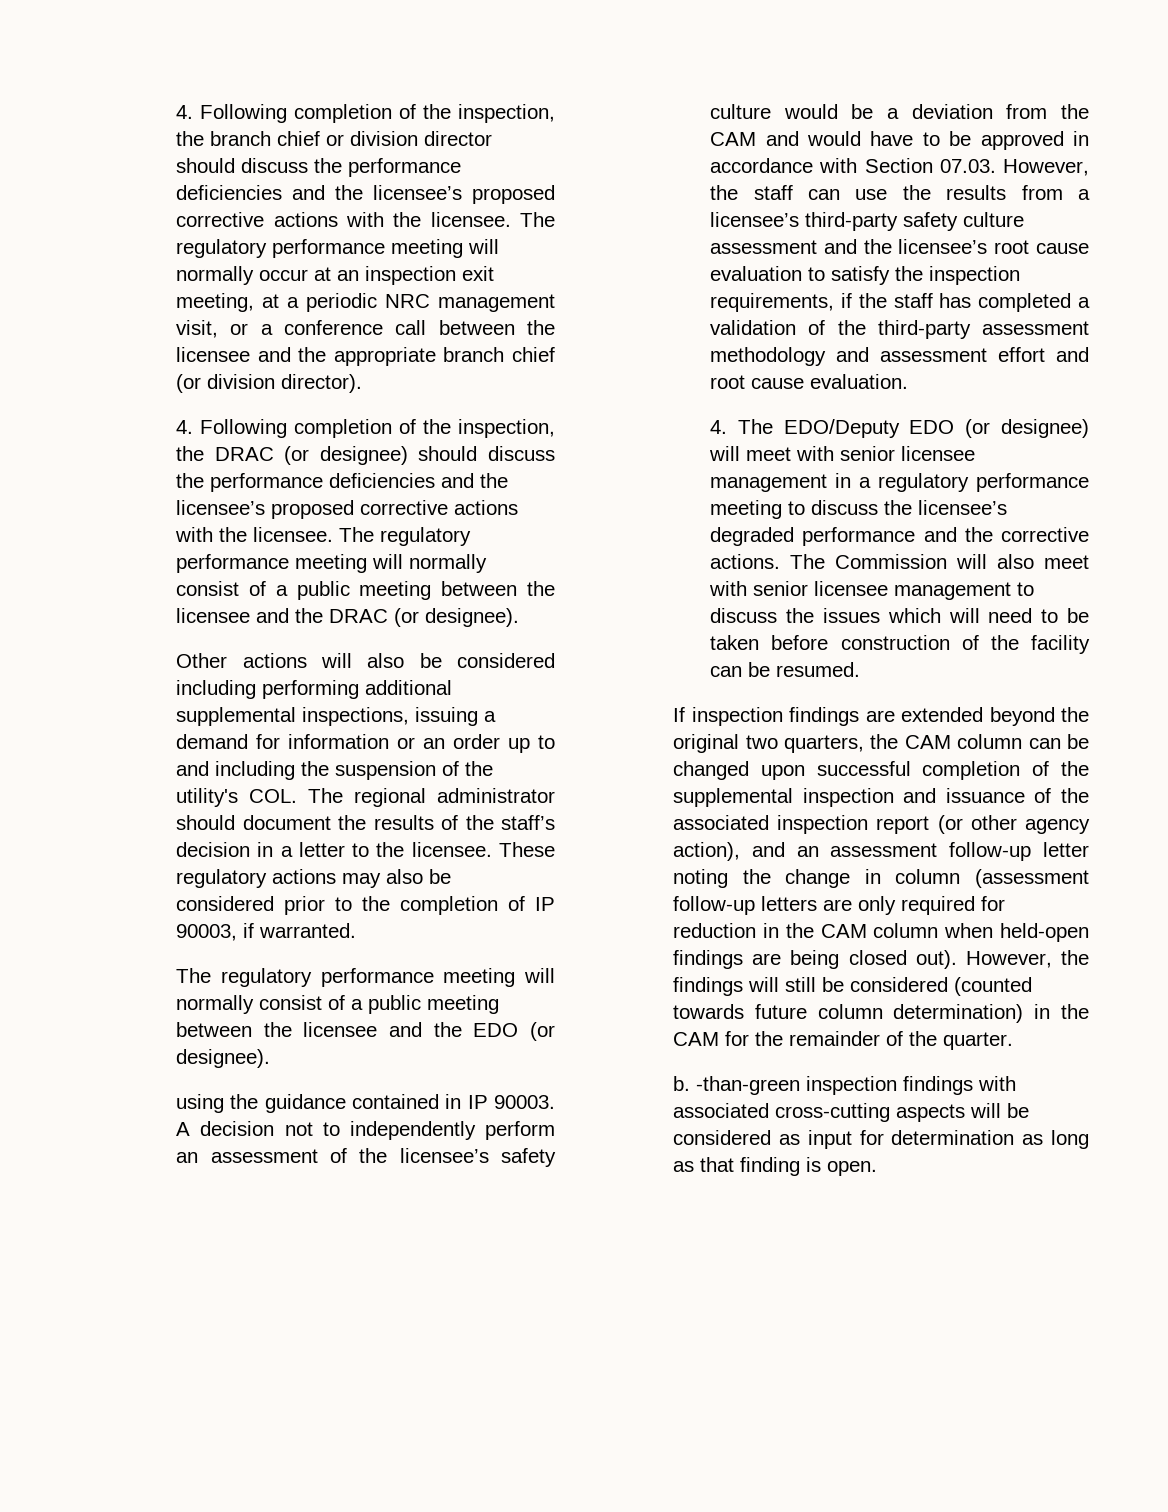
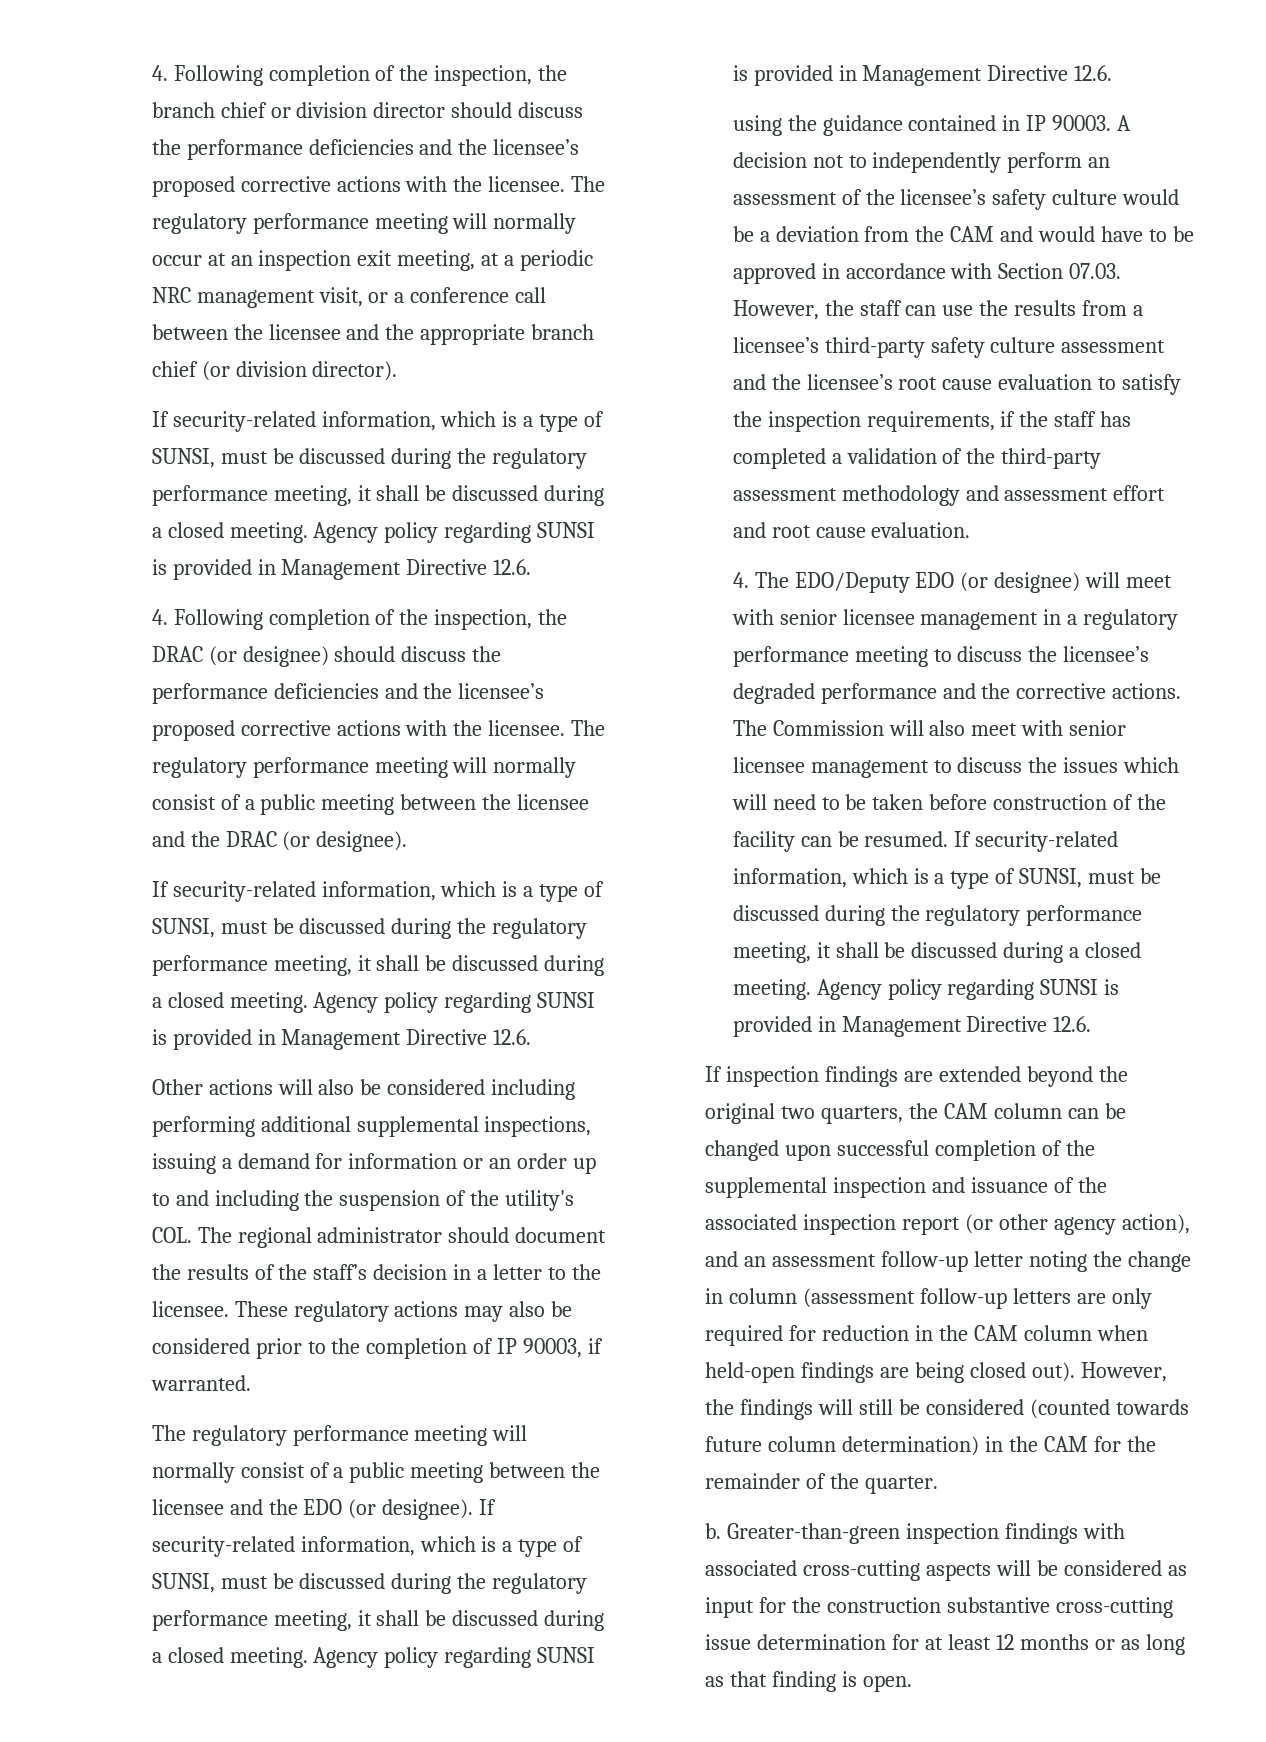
(363, 383) none -> [151,411,605,432] [151,448,588,469] [151,485,605,506] [151,522,596,543] [151,559,532,580] // If security-related information, which is a type of SUNSI, must be discussed during the regulatory performance meeting, it shall be discussed during a closed meeting. Agency policy regarding SUNSI is provided in Management Directive 12.6.
(520, 617) none -> [151,881,605,902] [151,918,588,939] [151,955,605,976] [151,992,596,1013] [151,1029,532,1050] // If security-related information, which is a type of SUNSI, must be discussed during the regulatory performance meeting, it shall be discussed during a closed meeting. Agency policy regarding SUNSI is provided in Management Directive 12.6.
(271, 1058) none -> [479,1499,497,1515] [151,1536,584,1557] [151,1573,588,1594] [151,1610,605,1631] [151,1647,596,1668] [732,65,1113,86] If security-related information, which is a type of SUNSI, must be discussed during the regulatory performance meeting, it shall be discussed during a closed meeting. Agency policy regarding SUNSI is provided in Management Directive 12.6.
(861, 669) none -> [954,831,1119,852] [732,868,1162,889] [732,905,1143,926] [732,942,1142,963] [732,979,1120,1000] [732,1016,1092,1037] If security-related information, which is a type of SUNSI, must be discussed during the regulatory performance meeting, it shall be discussed during a closed meeting. Agency policy regarding SUNSI is provided in Management Directive 12.6.
[696,1076,801,1095] -than-green -> [727,1523,901,1544] Greater-than-green
[891,1130,1015,1145] determination -> [792,1597,1174,1618] [705,1634,1115,1650] the construction substantive cross-cutting issue determination for at least 12 months or

